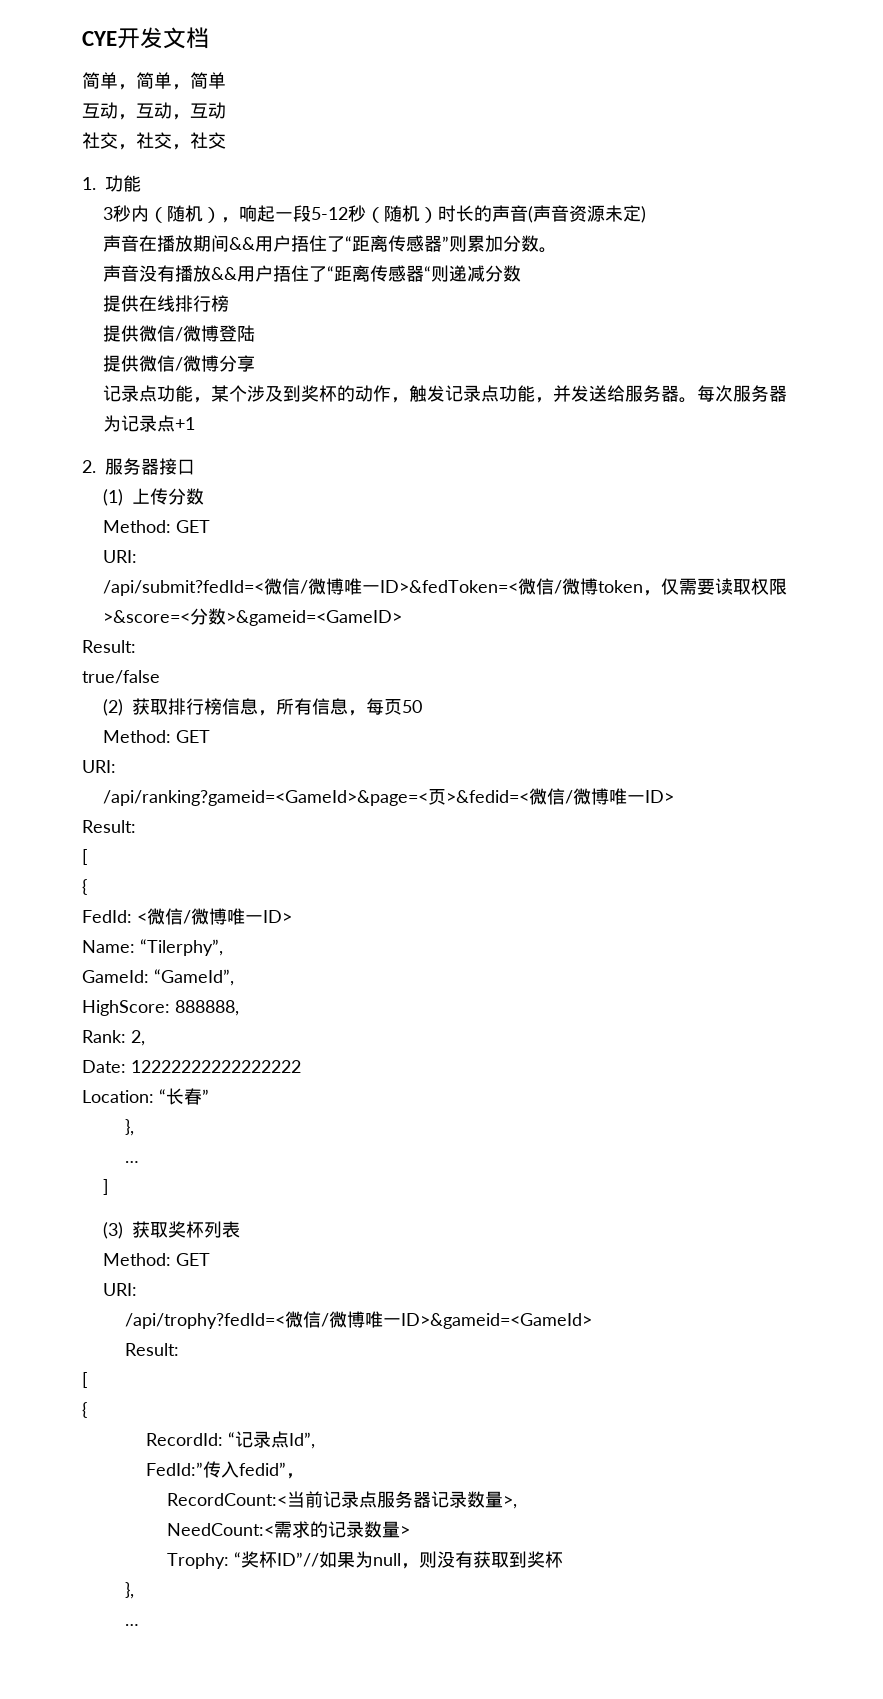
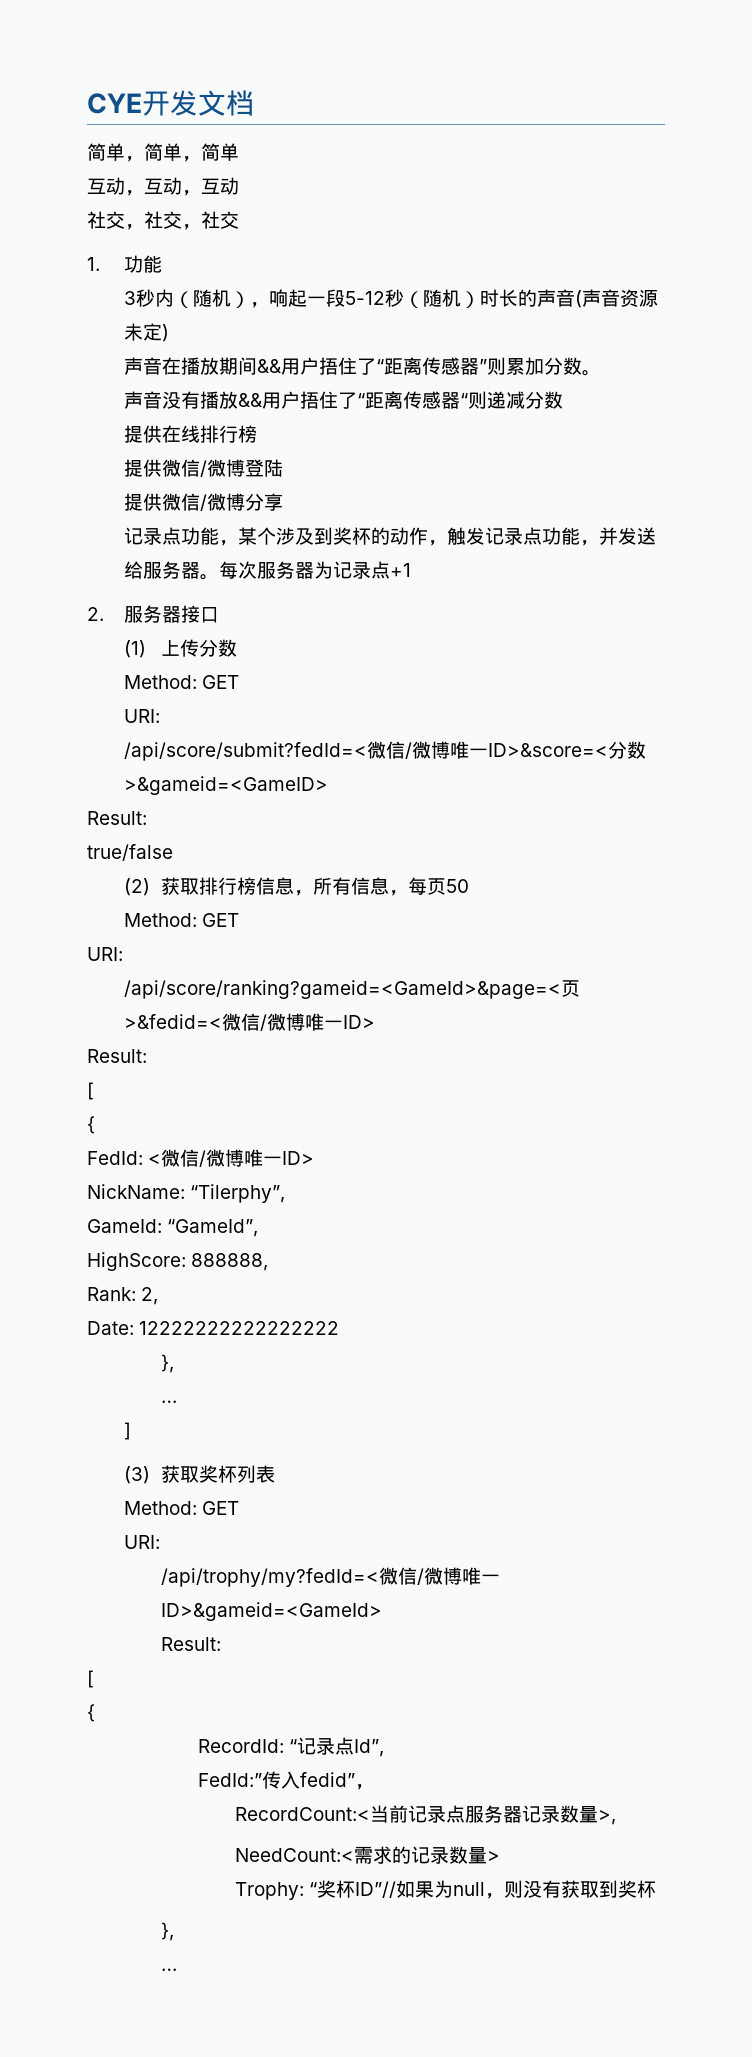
[103,578,788,596] [103,610,191,623] /api/submit?fedId=<微信/微博唯一ID>&fedToken=<微信/微博token，仅需要读取权限>&score=< -> [124,741,609,761] /api/score/submit?fedId=<微信/微博唯一ID>&score=<
[103,790,429,806] /api/ranking?gameid=<GameId>&page=< -> [124,980,562,999] /api/score/ranking?gameid=<GameId>&page=<
[82,940,135,953] Name: -> [87,1184,185,1199] NickName:
[82,1088,209,1105] // Location: “长春” -> (340, 1328) none
[124,1313,285,1329] /api/trophy?fedId=< -> [161,1568,380,1587] /api/trophy/my?fedId=<

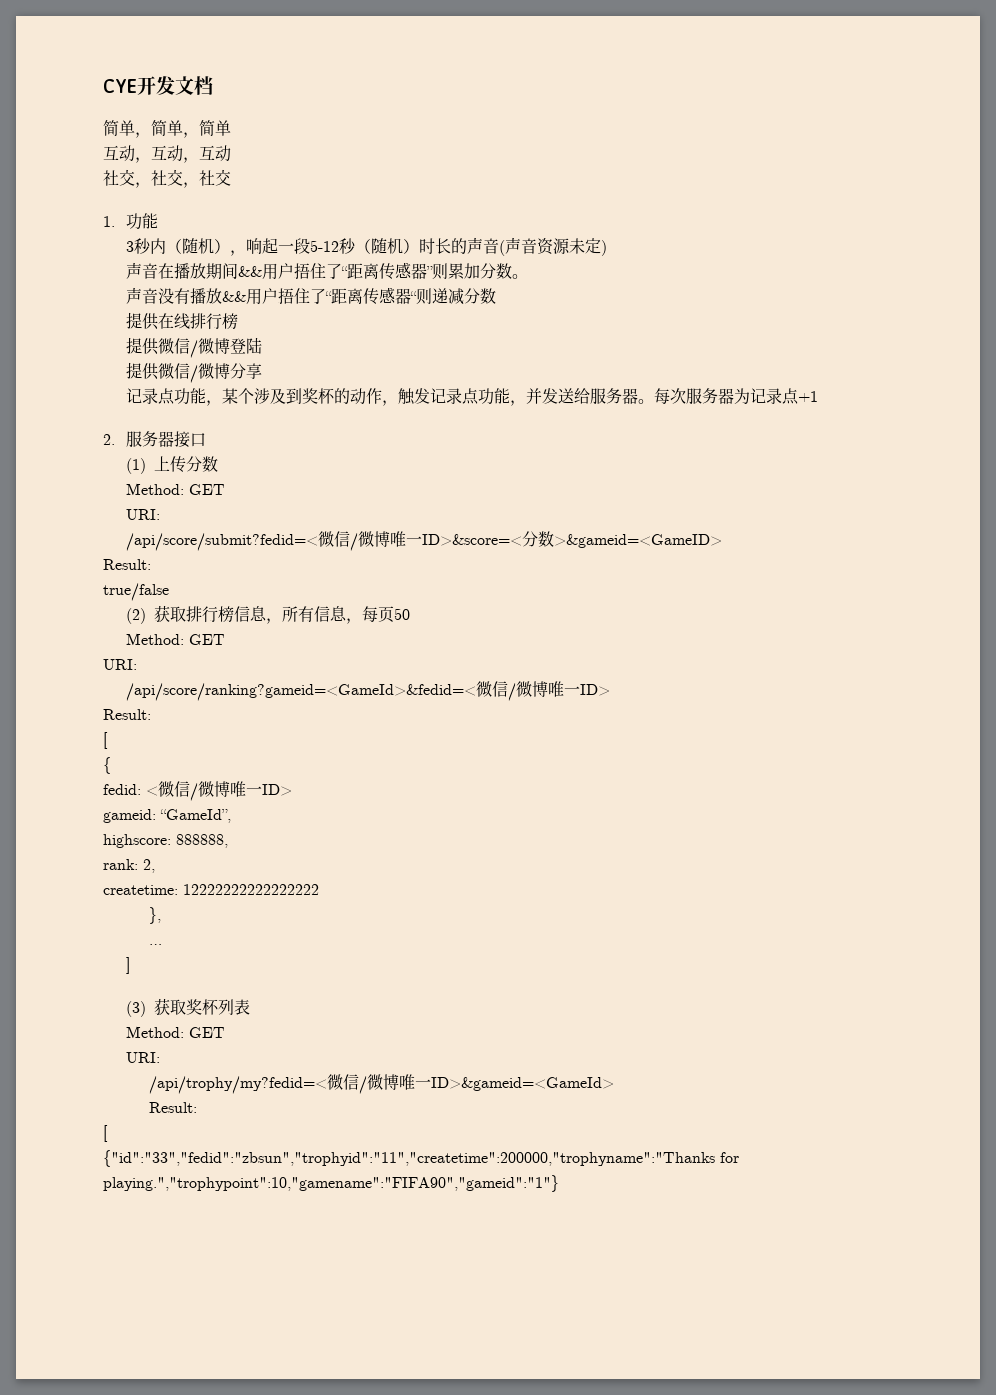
[124,742,368,761] /api/score/submit?fedId=< -> [126,533,319,551] /api/score/submit?fedid=<
[124,980,581,999] [124,1014,223,1029] /api/score/ranking?gameid=<GameId>&page=<页>&fedid=< -> [126,683,477,701] /api/score/ranking?gameid=<GameId>&fedid=<
[87,1151,143,1165] FedId: -> [103,784,141,795] fedid:
[87,1184,286,1203] [87,1219,162,1233] NickName: “Tilerphy”, // GameId: -> [103,809,156,823] gameid:
[87,1252,186,1271] HighScore: -> [103,834,171,848] highscore:
[87,1287,136,1301] Rank: -> [103,859,138,870] rank:
[87,1321,134,1335] Date: -> [103,885,178,895] createtime:
[161,1568,380,1587] /api/trophy/my?fedId=< -> [149,1076,328,1094] /api/trophy/my?fedid=<
[87,1704,95,1722] [198,1737,385,1757] [198,1771,375,1790] [235,1805,617,1825] [235,1846,501,1864] [235,1880,657,1900] [161,1922,175,1941] [161,1968,178,1971] { // RecordId: “记录点Id”, // FedId:”传入fedid”， // RecordCount:<当前记录点服务器记录数量>, // NeedCount:<需求的记录数量> // Trophy: “奖杯ID”//如果为null，则没有获取到奖杯 // }, // … -> [103,1150,739,1167] [103,1175,559,1192] {"id":"33","fedid":"zbsun","trophyid":"11","createtime":200000,"trophyname":"Thanks for playing.","trophypoint":10,"gamename":"FIFA90","gameid":"1"}

